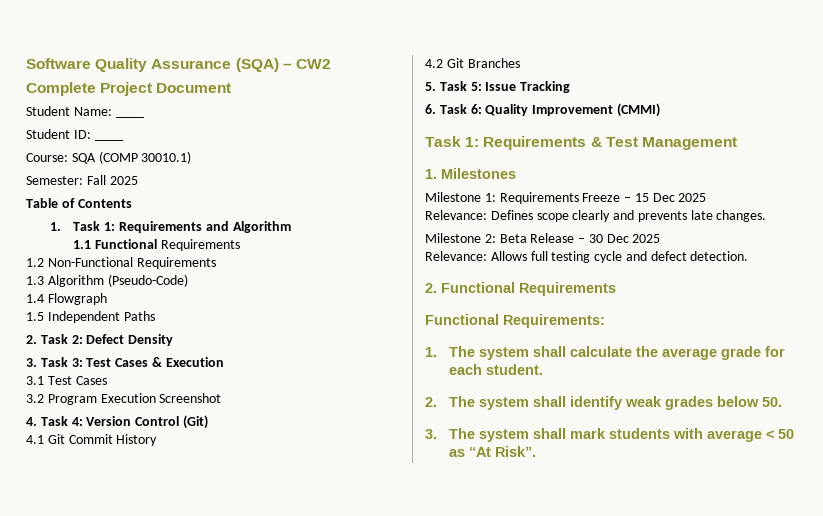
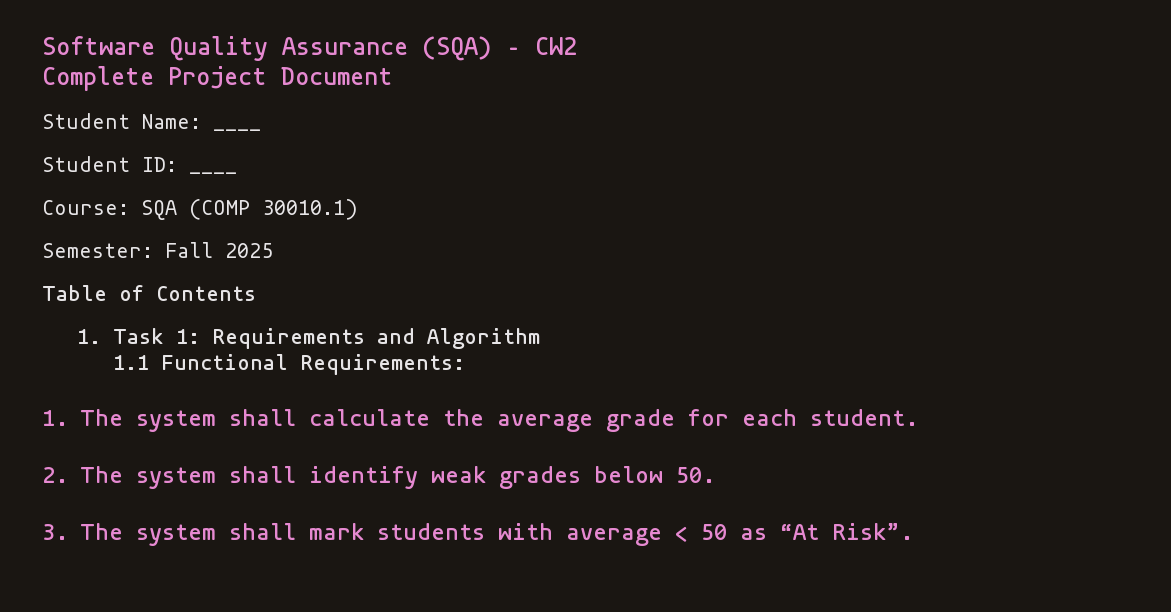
[161,239,241,251] [26,257,216,269] [26,274,188,287] [26,293,107,305] [26,311,155,323] [26,334,174,346] [26,357,224,367] [26,376,107,385] [26,393,222,405] [26,415,208,429] [26,434,158,446] [425,58,520,68] [425,81,571,93] [425,103,660,117] [425,136,737,150] [425,168,516,179] [425,192,707,204] [425,210,767,222] [425,233,661,243] [425,251,749,263] [425,282,616,296] [425,314,499,325] Requirements // 1.2 Non-Functional Requirements // 1.3 Algorithm (Pseudo-Code) // 1.4 Flowgraph // 1.5 Independent Paths // 2. Task 2: Defect Density // 3. Task 3: Test Cases & Execution // 3.1 Test Cases // 3.2 Program Execution Screenshot // 4. Task 4: Version Control (Git) // 4.1 Git Commit History // 4.2 Git Branches // 5. Task 5: Issue Tracking // 6. Task 6: Quality Improvement (CMMI) // Task 1: Requirements & Test Management // 1. Milestones // Milestone 1: Requirements Freeze – 15 Dec 2025 // Relevance: Defines scope clearly and prevents late changes. // Milestone 2: Beta Release – 30 Dec 2025 // Relevance: Allows full testing cycle and defect detection. // 2. Functional Requirements // Functional -> (288, 362) none

